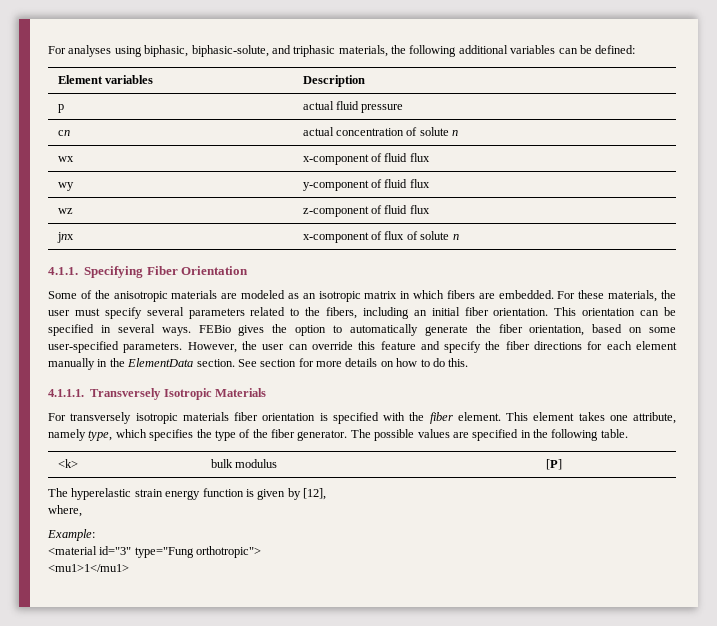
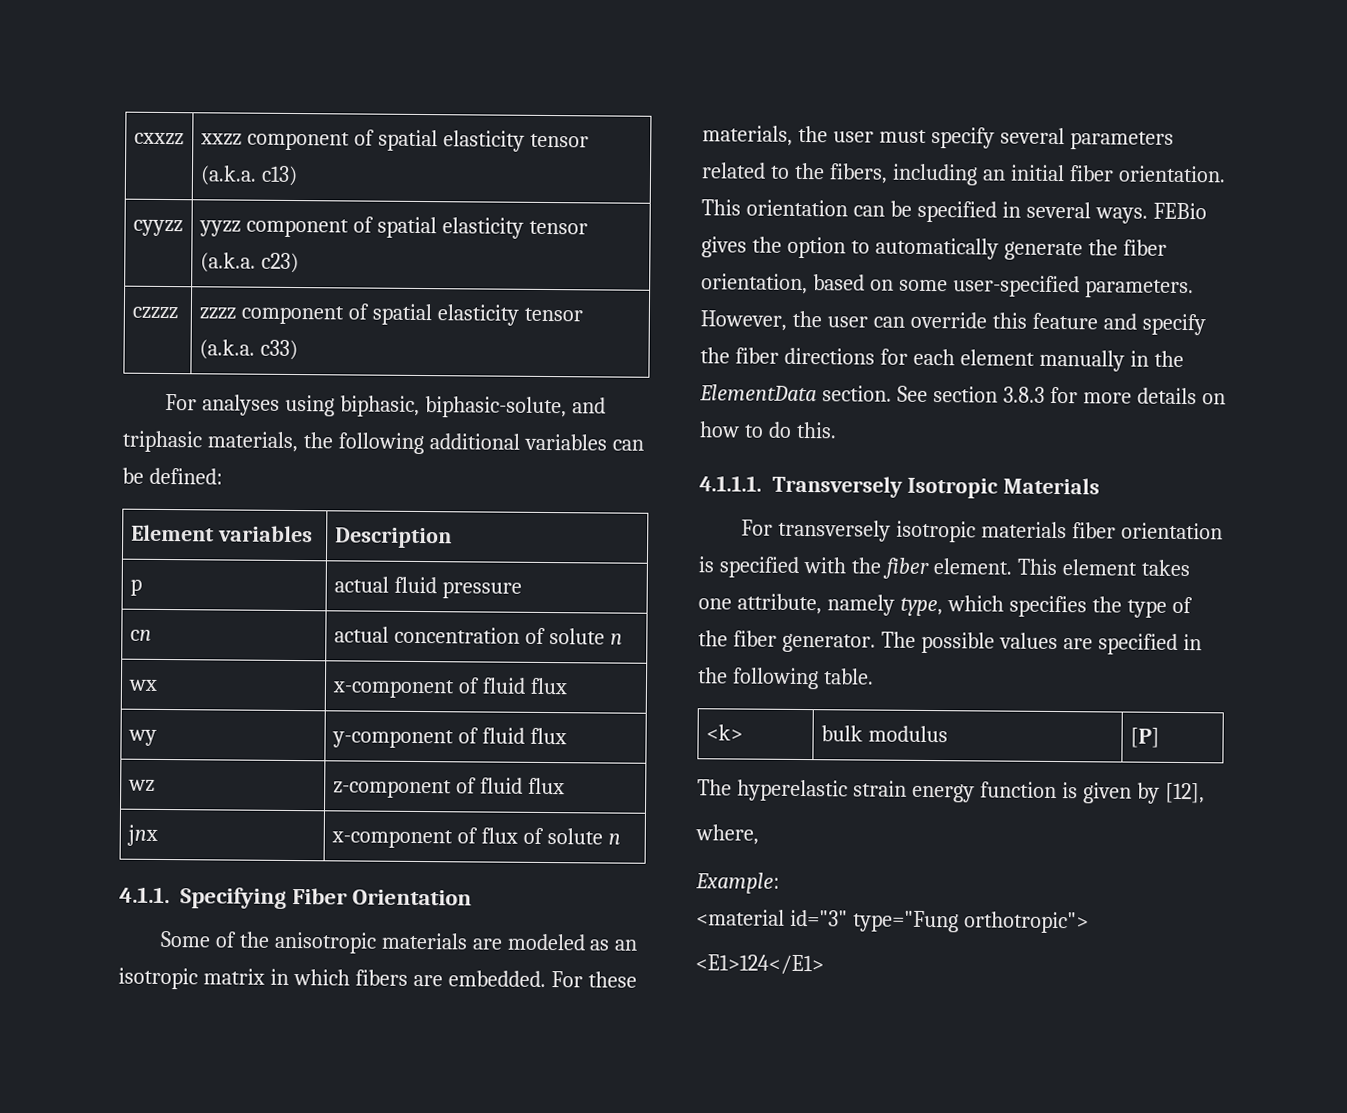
(48, 50) none -> [133,132,184,146] [199,129,589,152] [199,165,298,187] [132,219,183,237] [198,216,588,239] [199,252,299,274] [131,306,178,320] [198,303,583,326] [198,339,298,361] cxxzz | xxzz component of spatial elasticity tensor (a.k.a. c13) // cyyzz | yyzz component of spatial elasticity tensor (a.k.a. c23) // czzzz | zzzz component of spatial elasticity tensor (a.k.a. c33) //
(297, 363) none -> [1002,386,1045,403] 3.8.3
[48,564,129,572] <mu1>1</mu1> -> [695,954,824,975] <E1>124</E1>

